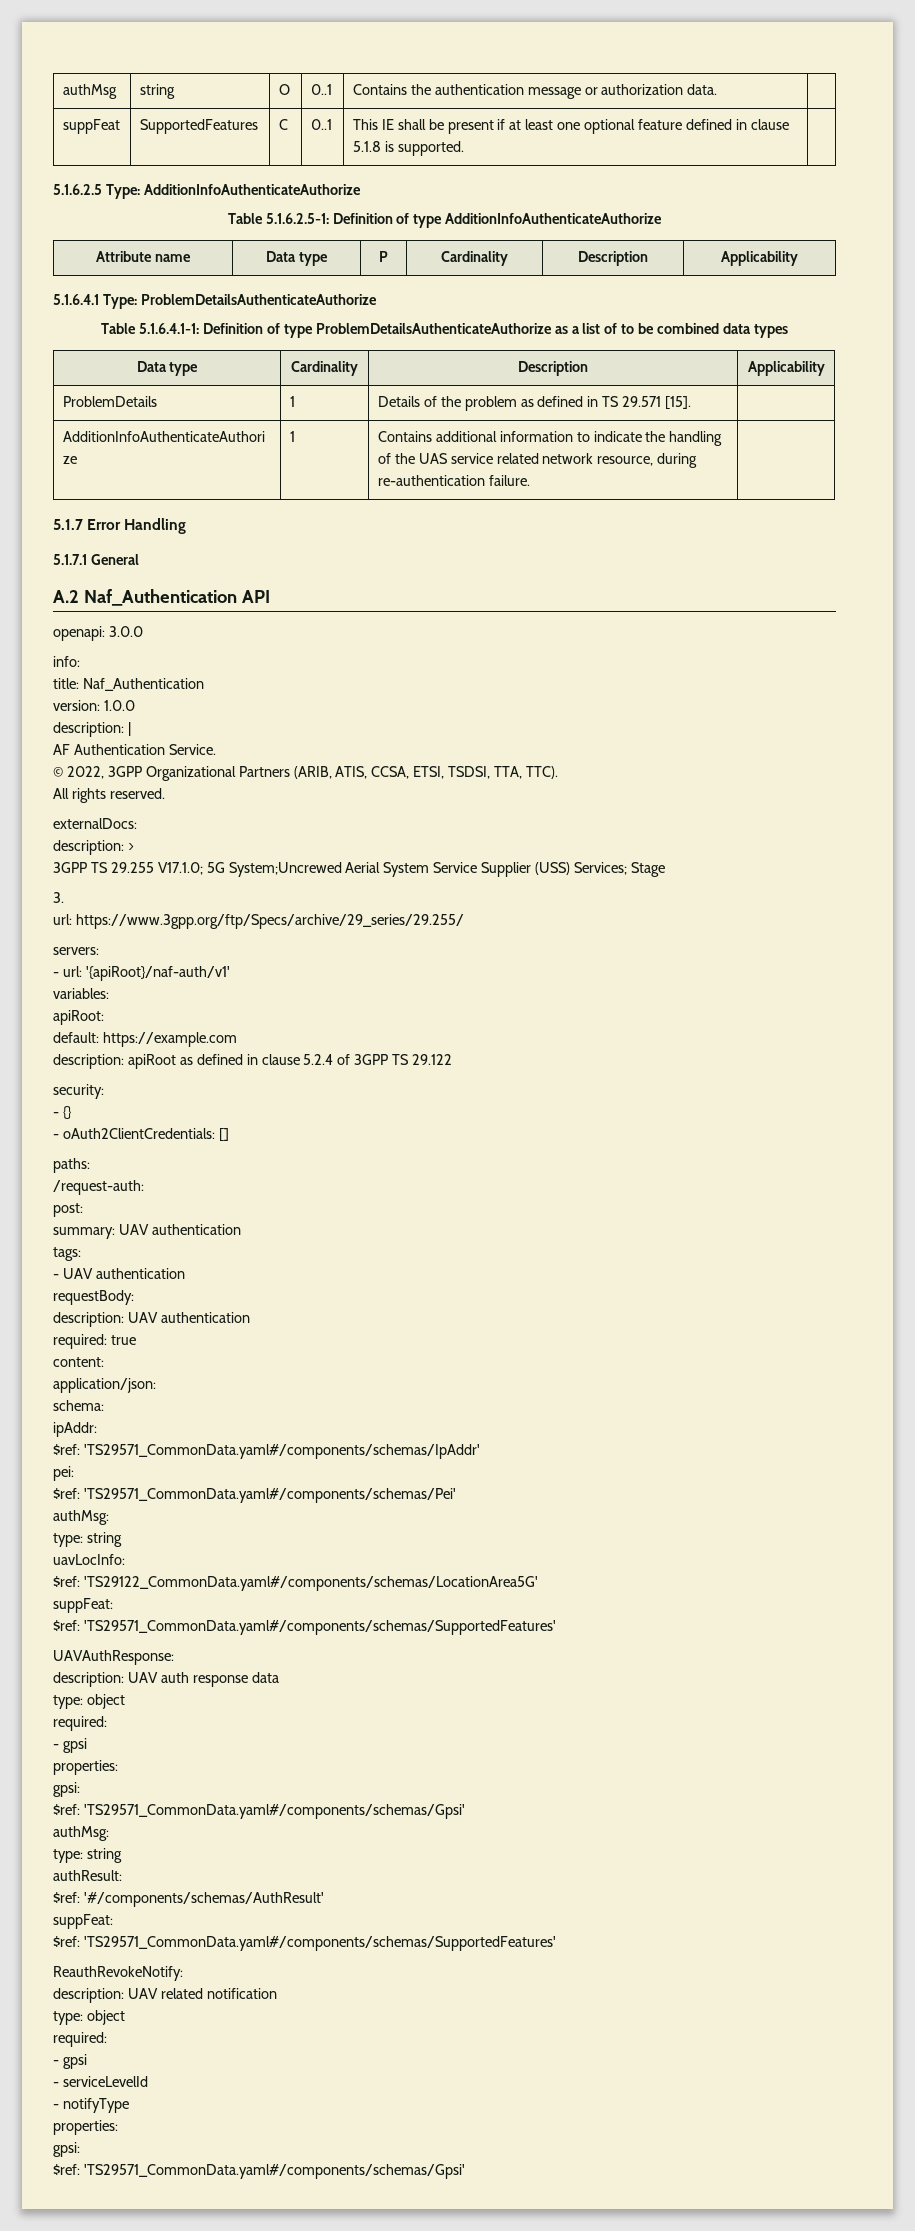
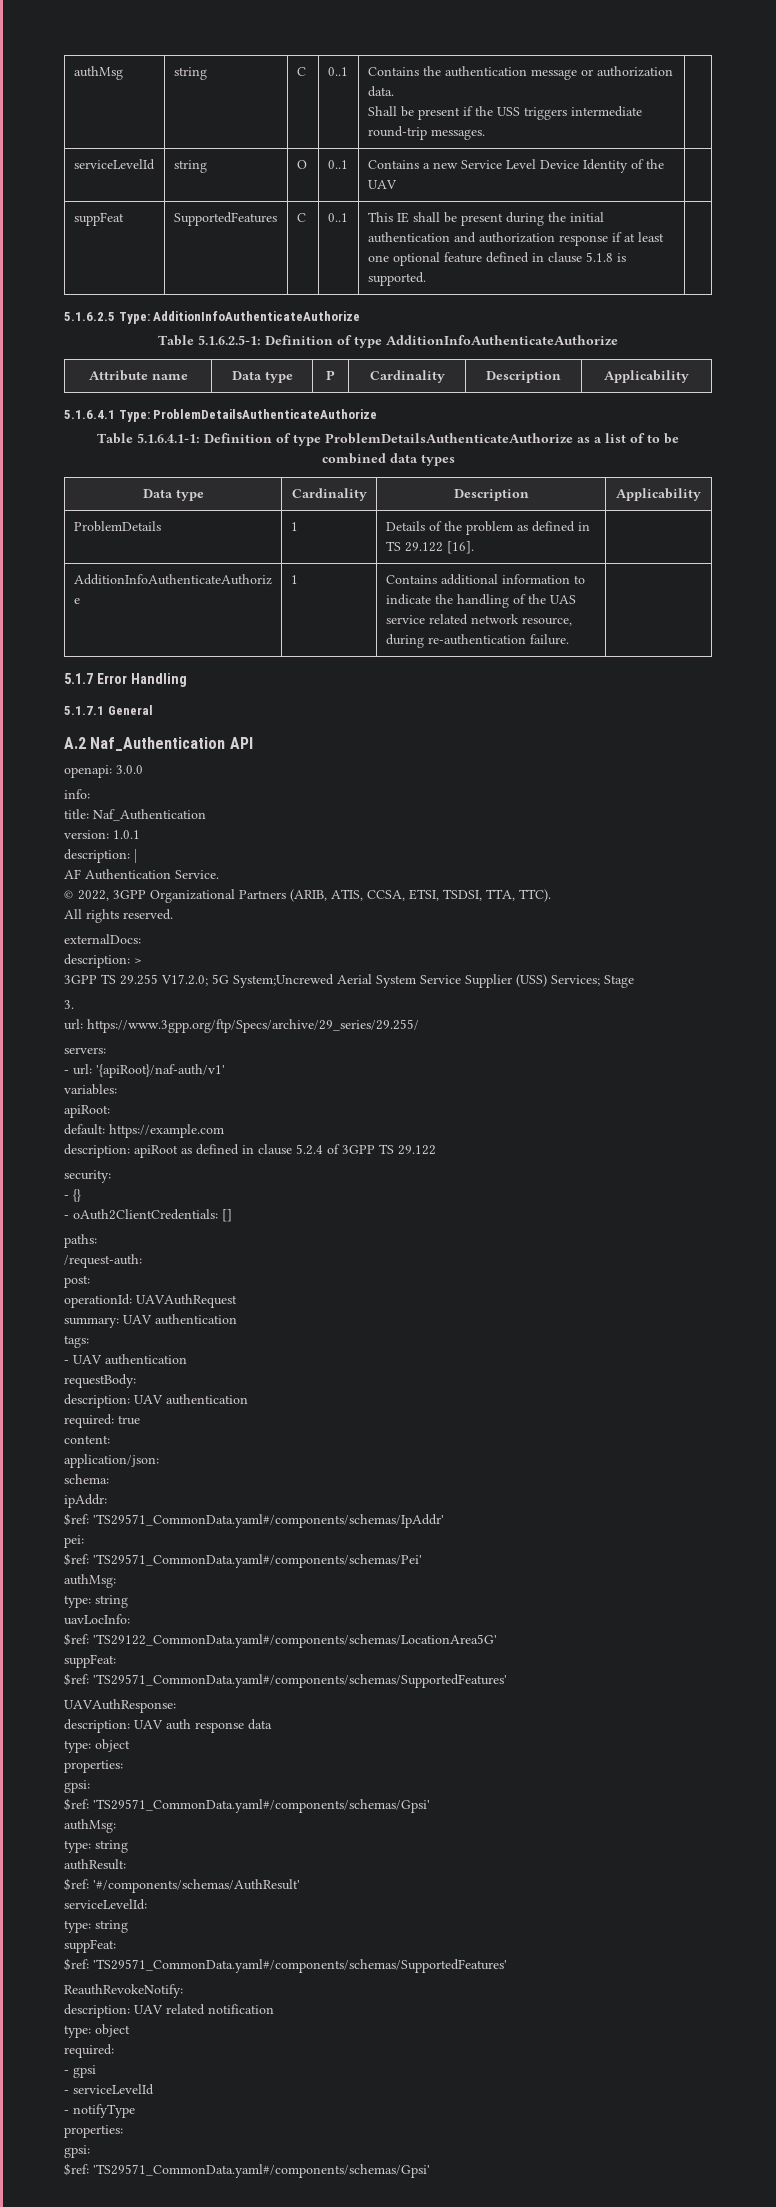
[278,84,290,95] O -> [296,67,306,76] C
(718, 89) none -> [367,106,642,120] [367,126,485,140] [73,159,155,170] [173,160,207,173] [296,160,307,169] [327,160,348,169] [367,159,664,173] [367,180,397,189] // Shall be present if the USS triggers intermediate round-trip messages. | // serviceLevelId | string | O | 0..1 | Contains a new Service Level Device Identity of the UAV
(494, 127) none -> [505,212,604,226] [367,232,608,246] during the initial authentication and authorization response
[622,396,692,409] 29.571 [15]. -> [404,541,474,554] 29.122 [16].
[103,700,135,711] 1.0.0 -> [113,830,140,839] 1.0.1
[157,862,203,875] V17.1.0; -> [161,974,208,986] V17.2.0;
(83, 1210) none -> [64,1294,237,1308] // operationId: UAVAuthRequest
[53,1716,107,1731] [53,1738,87,1753] // required: // - gpsi -> (130, 1745) none
(324, 1899) none -> [64,1899,147,1910] [64,1920,128,1933] // serviceLevelId: // type: string

